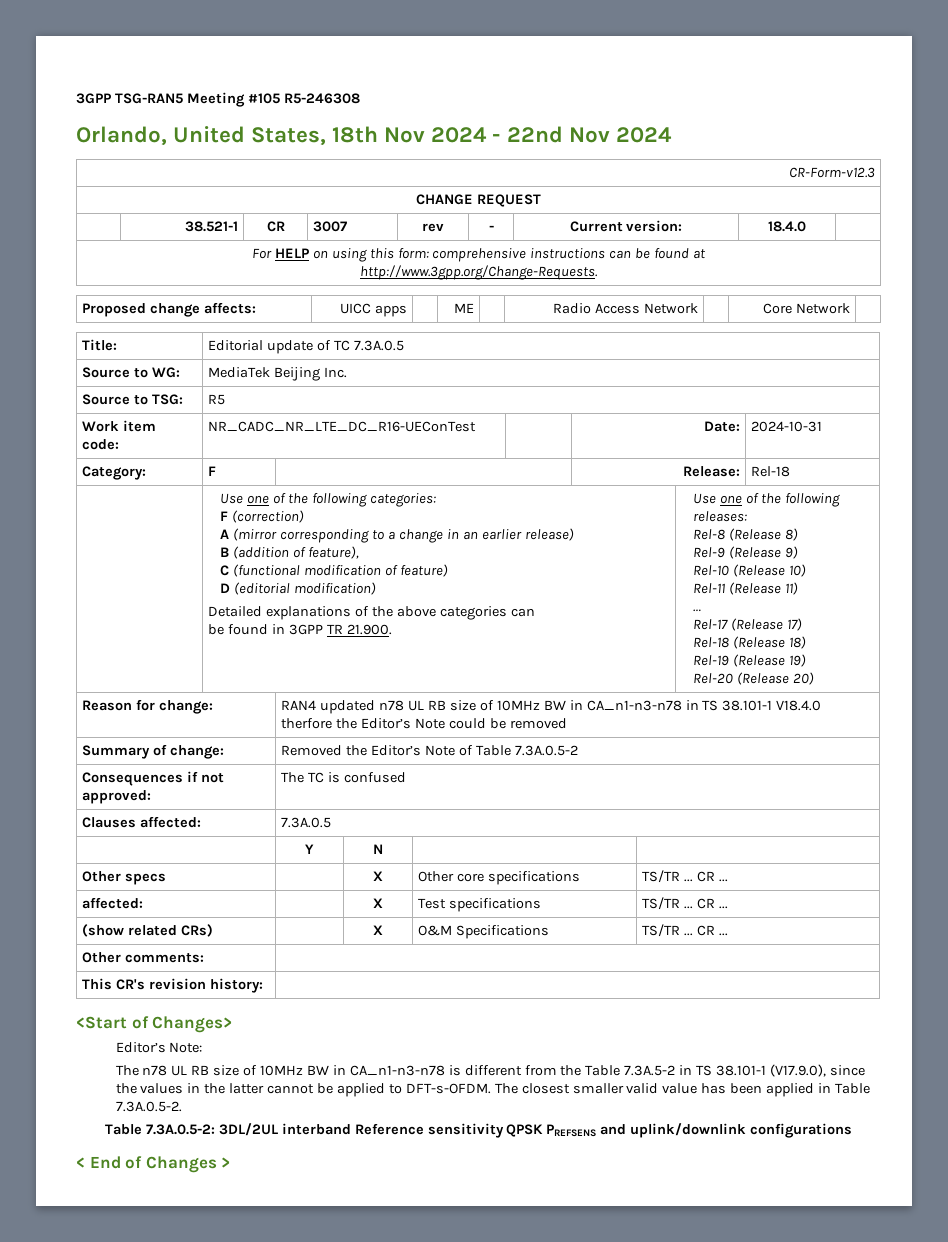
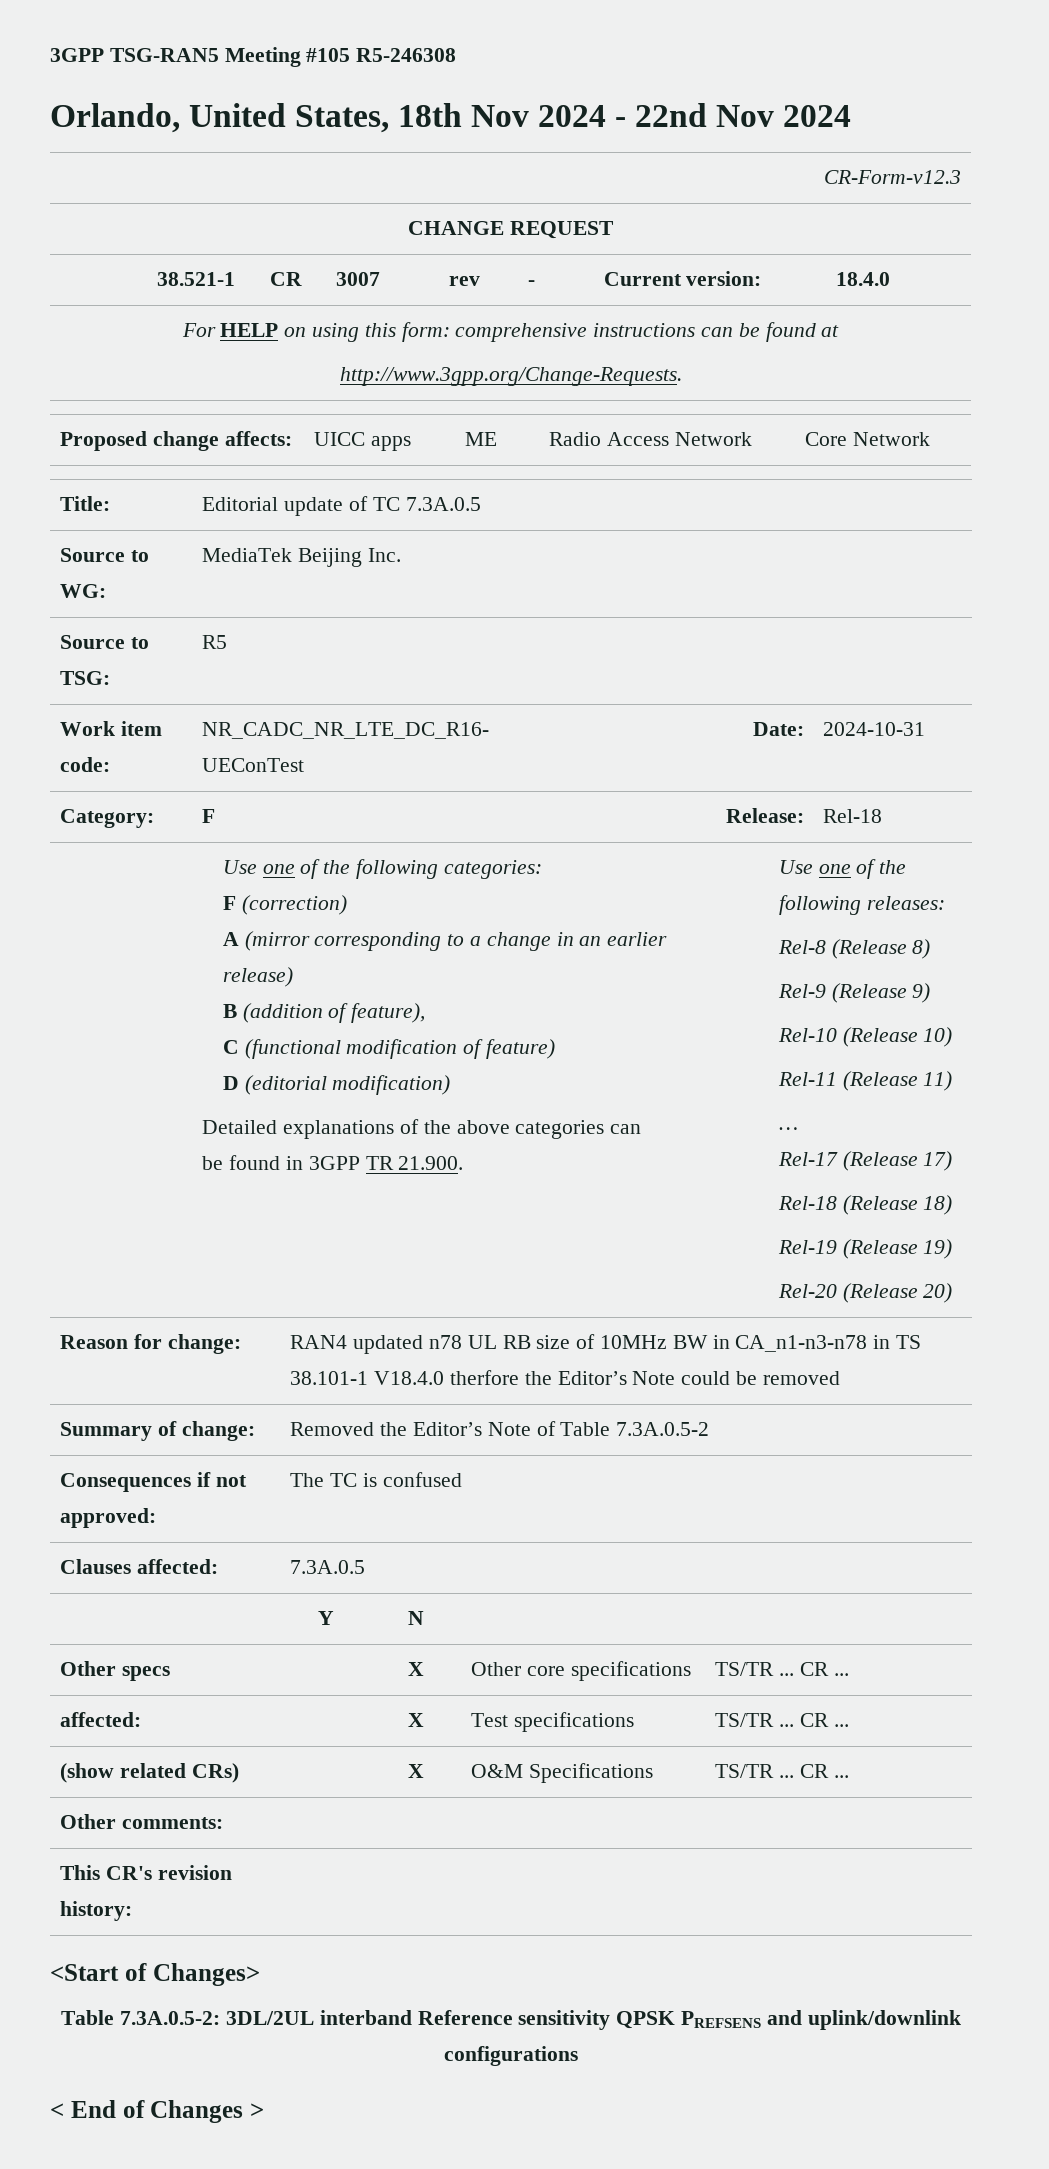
[115,1042,203,1053] [115,1064,865,1077] [115,1083,870,1097] [115,1101,182,1112] // Editor’s Note: // The n78 UL RB size of 10MHz BW in CA_n1-n3-n78 is different from the Table 7.3A.5-2 in TS 38.101-1 (V17.9.0), since the values in the latter cannot be applied to DFT-s-OFDM. The closest smaller valid value has been applied in Table 7.3A.0.5-2. -> (260, 1974) none

